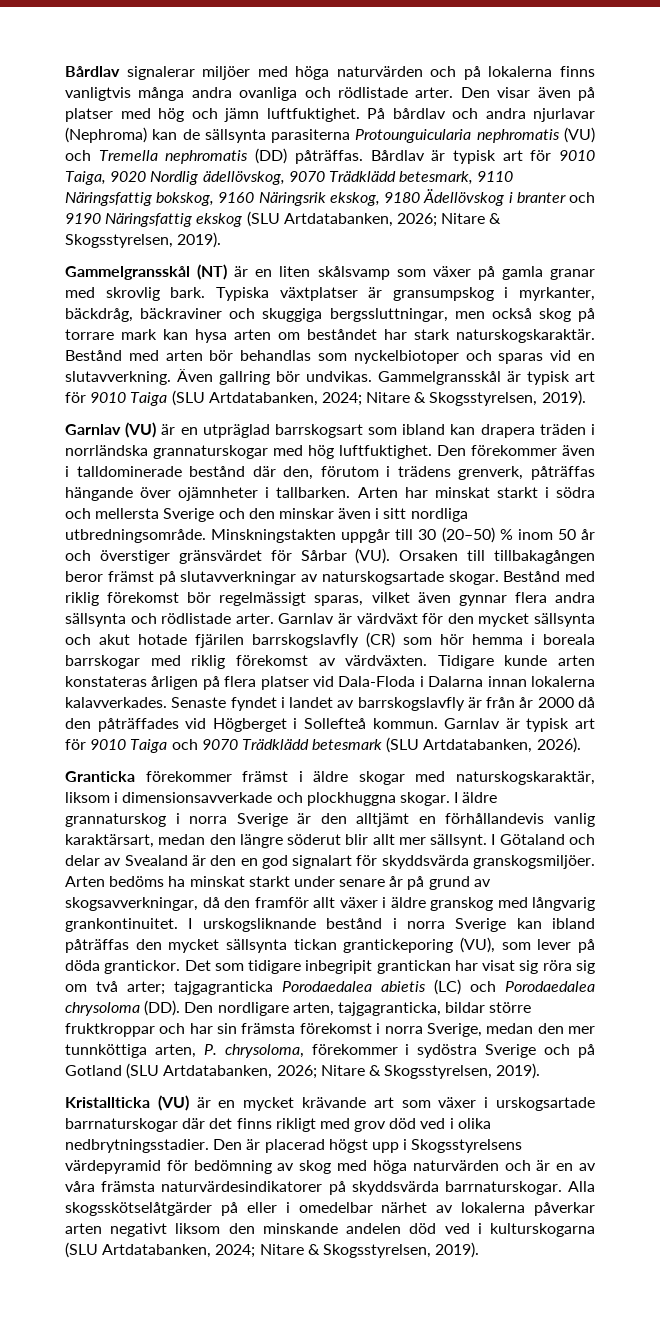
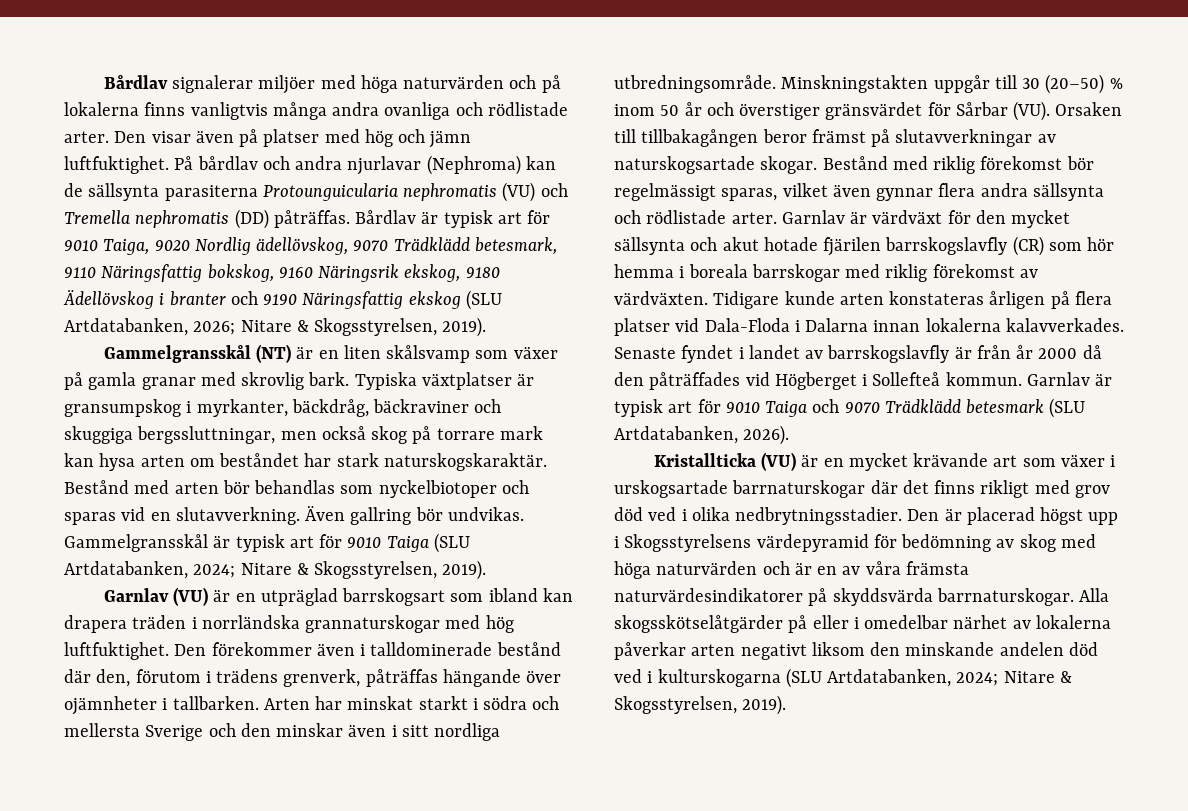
[65,771,595,785] [65,792,498,806] [65,813,595,827] [65,834,595,848] [65,855,595,869] [65,876,491,890] [65,897,595,911] [65,918,595,932] [65,937,595,953] [65,960,595,974] [65,979,595,995] [65,1000,532,1016] [65,1023,596,1037] [65,1044,596,1058] [65,1063,541,1079] // Granticka förekommer främst i äldre skogar med naturskogskaraktär, liksom i dimensionsavverkade och plockhuggna skogar. I äldre grannaturskog i norra Sverige är den alltjämt en förhållandevis vanlig karaktärsart, medan den längre söderut blir allt mer sällsynt. I Götaland och delar av Svealand är den en god signalart för skyddsvärda granskogsmiljöer. Arten bedöms ha minskat starkt under senare år på grund av skogsavverkningar, då den framför allt växer i äldre granskog med långvarig grankontinuitet. I urskogsliknande bestånd i norra Sverige kan ibland påträffas den mycket sällsynta tickan grantickeporing (VU), som lever på döda grantickor. Det som tidigare inbegripit grantickan har visat sig röra sig om två arter; tajgagranticka Porodaedalea abietis (LC) och Porodaedalea chrysoloma (DD). Den nordligare arten, tajgagranticka, bildar större fruktkroppar och har sin främsta förekomst i norra Sverige, medan den mer tunnköttiga arten, P. chrysoloma, förekommer i sydöstra Sverige och på Gotland (SLU Artdatabanken, 2026; Nitare & Skogsstyrelsen, 2019). -> (790, 435) none

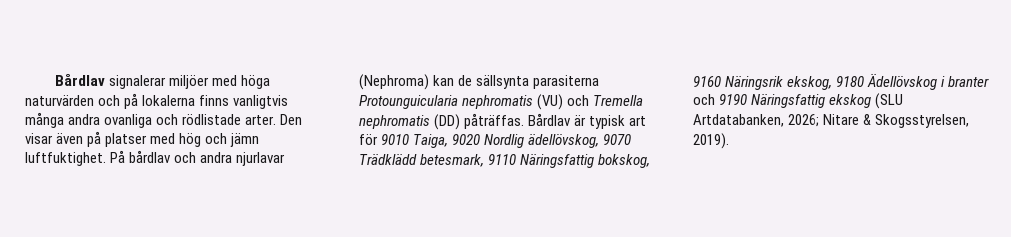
[103,344,558,363] [64,372,535,390] [64,399,502,417] [64,426,543,444] [64,453,547,471] [64,480,529,498] [64,505,524,525] [64,533,470,553] [64,560,487,580] [103,587,573,606] [64,615,514,633] [64,642,561,660] [64,669,562,687] [64,696,560,715] [64,723,501,741] [614,74,1123,94] [614,101,1123,121] [614,129,1056,147] [614,156,1094,174] [614,183,1104,201] [614,210,1071,228] [614,236,1115,256] [614,264,1038,282] [614,291,1112,309] [614,318,1124,336] [614,345,1102,363] [614,372,1113,390] [614,398,1086,418] [614,425,790,445] [653,452,1116,471] [614,480,1110,498] [614,507,1119,525] [614,534,1096,552] [614,561,969,579] [614,588,1110,606] [614,615,1111,633] [614,642,1098,660] [614,668,1072,688] [614,695,787,715] // Gammelgransskål (NT) är en liten skålsvamp som växer på gamla granar med skrovlig bark. Typiska växtplatser är gransumpskog i myrkanter, bäckdråg, bäckraviner och skuggiga bergssluttningar, men också skog på torrare mark kan hysa arten om beståndet har stark naturskogskaraktär. Bestånd med arten bör behandlas som nyckelbiotoper och sparas vid en slutavverkning. Även gallring bör undvikas. Gammelgransskål är typisk art för 9010 Taiga (SLU Artdatabanken, 2024; Nitare & Skogsstyrelsen, 2019). // Garnlav (VU) är en utpräglad barrskogsart som ibland kan drapera träden i norrländska grannaturskogar med hög luftfuktighet. Den förekommer även i talldominerade bestånd där den, förutom i trädens grenverk, påträffas hängande över ojämnheter i tallbarken. Arten har minskat starkt i södra och mellersta Sverige och den minskar även i sitt nordliga utbredningsområde. Minskningstakten uppgår till 30 (20–50) % inom 50 år och överstiger gränsvärdet för Sårbar (VU). Orsaken till tillbakagången beror främst på slutavverkningar av naturskogsartade skogar. Bestånd med riklig förekomst bör regelmässigt sparas, vilket även gynnar flera andra sällsynta och rödlistade arter. Garnlav är värdväxt för den mycket sällsynta och akut hotade fjärilen barrskogslavfly (CR) som hör hemma i boreala barrskogar med riklig förekomst av värdväxten. Tidigare kunde arten konstateras årligen på flera platser vid Dala-Floda i Dalarna innan lokalerna kalavverkades. Senaste fyndet i landet av barrskogslavfly är från år 2000 då den påträffades vid Högberget i Sollefteå kommun. Garnlav är typisk art för 9010 Taiga och 9070 Trädklädd betesmark (SLU Artdatabanken, 2026). // Kristallticka (VU) är en mycket krävande art som växer i urskogsartade barrnaturskogar där det finns rikligt med grov död ved i olika nedbrytningsstadier. Den är placerad högst upp i Skogsstyrelsens värdepyramid för bedömning av skog med höga naturvärden och är en av våra främsta naturvärdesindikatorer på skyddsvärda barrnaturskogar. Alla skogsskötselåtgärder på eller i omedelbar närhet av lokalerna påverkar arten negativt liksom den minskande andelen död ved i kulturskogarna (SLU Artdatabanken, 2024; Nitare & Skogsstyrelsen, 2019). -> (729, 141) none

